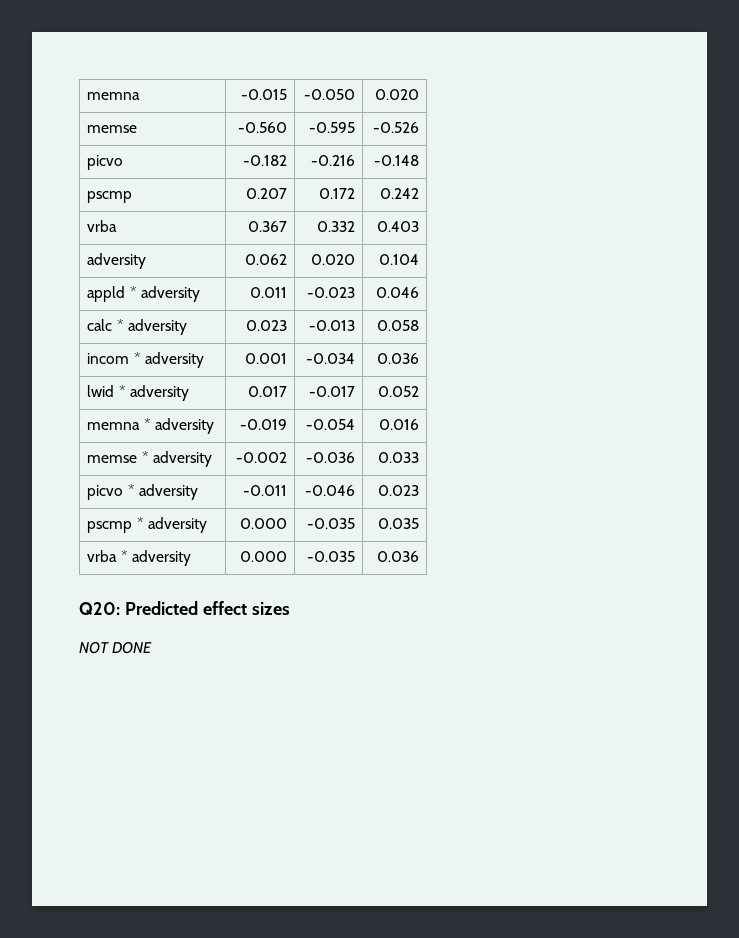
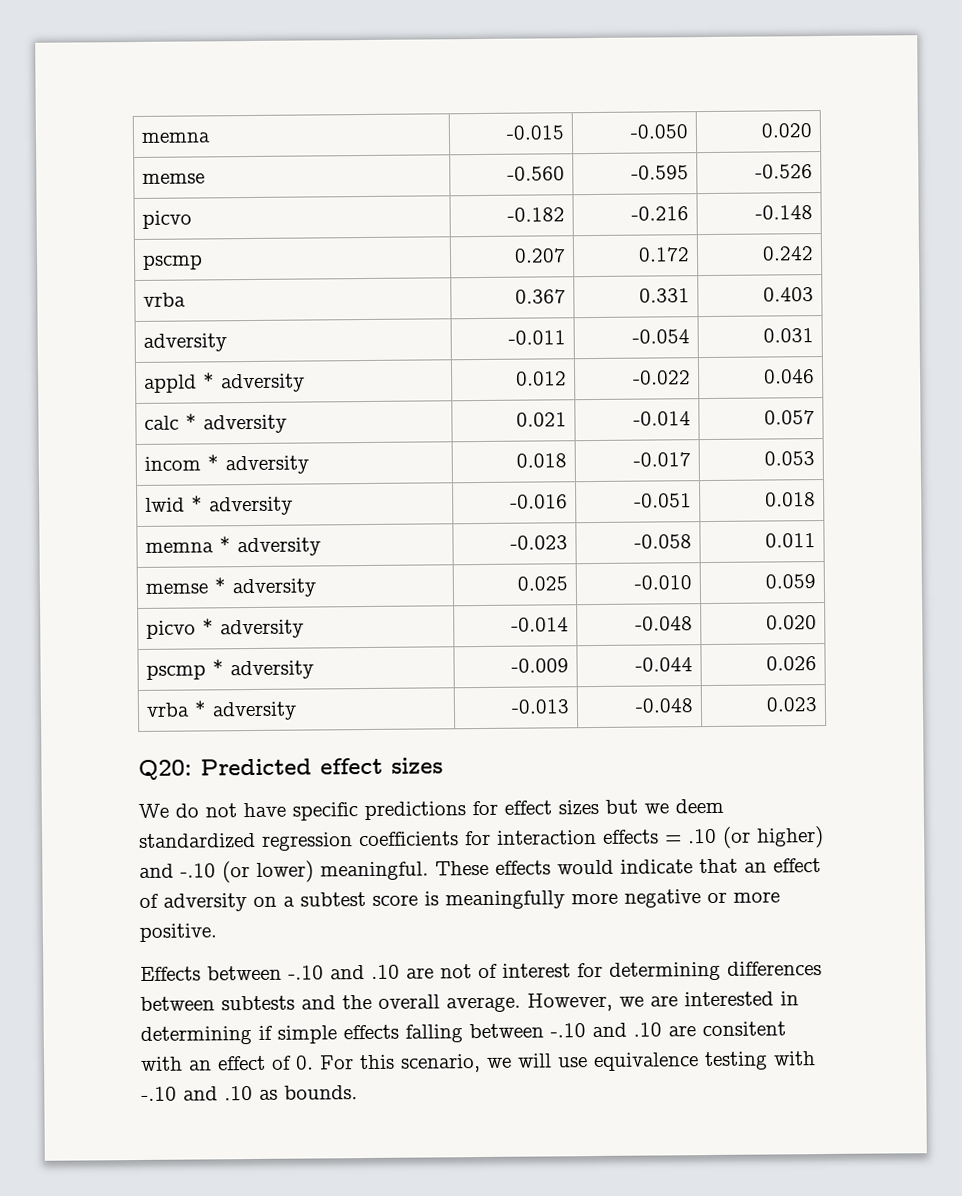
[316,221,355,232] 0.332 -> [639,288,691,303] 0.331
[244,254,287,265] [310,254,355,265] [378,254,419,265] 0.062 | 0.020 | 0.104 -> [508,330,567,345] [632,329,691,344] [763,328,815,343] -0.011 | -0.054 | 0.031
[249,287,287,298] [306,287,355,298] 0.011 | -0.023 -> [516,371,568,386] [633,370,692,385] 0.012 | -0.022
[245,320,287,331] [308,320,355,331] [376,320,419,331] 0.023 | -0.013 | 0.058 -> [516,412,568,427] [633,411,692,426] [764,410,816,425] 0.021 | -0.014 | 0.057
[244,353,287,364] [305,353,355,364] [376,353,419,364] 0.001 | -0.034 | 0.036 -> [516,453,568,468] [633,452,692,467] [764,451,816,466] 0.018 | -0.017 | 0.053
[247,386,287,397] [308,386,355,397] [377,386,419,397] 0.017 | -0.017 | 0.052 -> [510,494,569,509] [634,493,693,508] [765,492,817,507] -0.016 | -0.051 | 0.018
[239,419,287,430] [305,419,355,430] [378,419,419,430] -0.019 | -0.054 | 0.016 -> [510,535,569,550] [634,534,693,549] [765,533,817,548] -0.023 | -0.058 | 0.011
[235,452,287,463] [305,452,355,463] [377,452,419,463] -0.002 | -0.036 | 0.033 -> [517,576,569,591] [634,575,693,590] [765,574,817,589] 0.025 | -0.010 | 0.059
[242,485,287,496] [304,485,355,496] [377,485,419,496] -0.011 | -0.046 | 0.023 -> [511,617,570,632] [635,616,694,631] [766,615,818,630] -0.014 | -0.048 | 0.020
[239,518,287,529] [306,518,355,529] [377,518,419,529] 0.000 | -0.035 | 0.035 -> [511,658,570,673] [635,657,694,672] [766,656,818,671] -0.009 | -0.044 | 0.026
[239,551,287,562] [306,551,355,562] [376,551,419,562] 0.000 | -0.035 | 0.036 -> [511,699,571,714] [635,698,695,713] [766,697,818,712] -0.013 | -0.048 | 0.023
[79,641,153,654] NOT DONE -> [138,798,724,821] [139,826,824,851] [139,858,821,884] [139,889,780,912] [139,923,217,942] [140,961,822,981] [140,991,799,1013] [140,1021,786,1045] [140,1051,816,1073] [141,1085,358,1101] We do not have specific predictions for effect sizes but we deem standardized regression coefficients for interaction effects = .10 (or higher) and -.10 (or lower) meaningful. These effects would indicate that an effect of adversity on a subtest score is meaningfully more negative or more positive. // Effects between -.10 and .10 are not of interest for determining differences between subtests and the overall average. However, we are interested in determining if simple effects falling between -.10 and .10 are consitent with an effect of 0. For this scenario, we will use equivalence testing with -.10 and .10 as bounds.

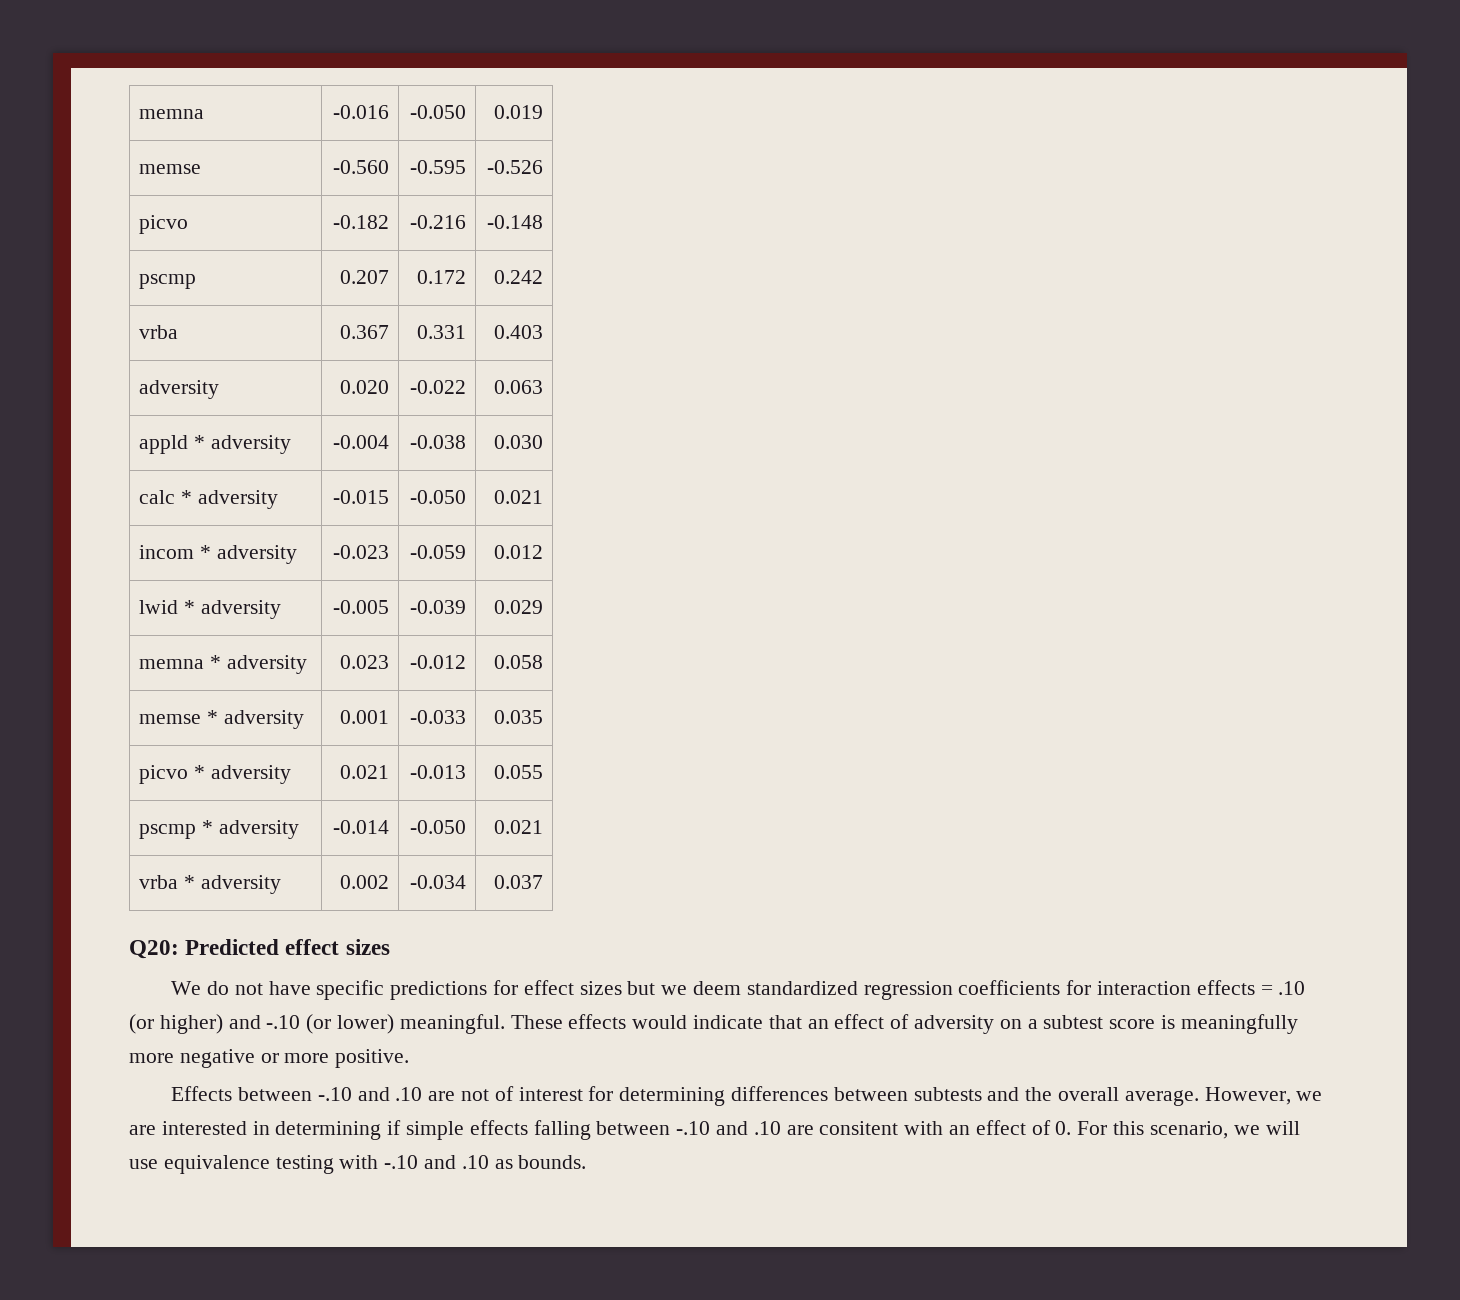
[506,125,565,140] [630,124,689,139] [761,123,813,138] -0.015 | -0.050 | 0.020 -> [332,105,389,119] [409,105,466,119] [493,105,543,119] -0.016 | -0.050 | 0.019
[508,330,567,345] [632,329,691,344] [763,328,815,343] -0.011 | -0.054 | 0.031 -> [339,380,389,394] [409,380,466,394] [493,380,543,394] 0.020 | -0.022 | 0.063
[516,371,568,386] [633,370,692,385] [764,369,816,384] 0.012 | -0.022 | 0.046 -> [332,435,389,449] [409,435,466,449] [493,435,543,449] -0.004 | -0.038 | 0.030
[516,412,568,427] [633,411,692,426] [764,410,816,425] | 0.021 | -0.014 | 0.057 -> [332,490,389,504] [409,490,466,504] [493,490,543,504] | -0.015 | -0.050 | 0.021
[516,453,568,468] [633,452,692,467] [764,451,816,466] 0.018 | -0.017 | 0.053 -> [332,545,389,559] [409,545,466,559] [493,545,543,559] -0.023 | -0.059 | 0.012
[510,494,569,509] [634,493,693,508] [765,492,817,507] -0.016 | -0.051 | 0.018 -> [332,600,389,614] [409,600,466,614] [493,600,543,614] -0.005 | -0.039 | 0.029
[510,535,569,550] [634,534,693,549] [765,533,817,548] -0.023 | -0.058 | 0.011 -> [339,655,389,669] [409,655,466,669] [493,655,543,669] 0.023 | -0.012 | 0.058
[517,576,569,591] [634,575,693,590] [765,574,817,589] 0.025 | -0.010 | 0.059 -> [339,710,389,724] [409,710,466,724] [493,710,543,724] 0.001 | -0.033 | 0.035
[511,617,570,632] [635,616,694,631] [766,615,818,630] -0.014 | -0.048 | 0.020 -> [339,765,389,779] [409,765,466,779] [493,765,543,779] 0.021 | -0.013 | 0.055
[511,658,570,673] [635,657,694,672] [766,656,818,671] -0.009 | -0.044 | 0.026 -> [332,820,389,834] [409,820,466,834] [493,820,543,834] -0.014 | -0.050 | 0.021
[511,699,571,714] [635,698,695,713] [766,697,818,712] -0.013 | -0.048 | 0.023 -> [339,875,389,889] [409,875,466,889] [493,875,543,889] 0.002 | -0.034 | 0.037

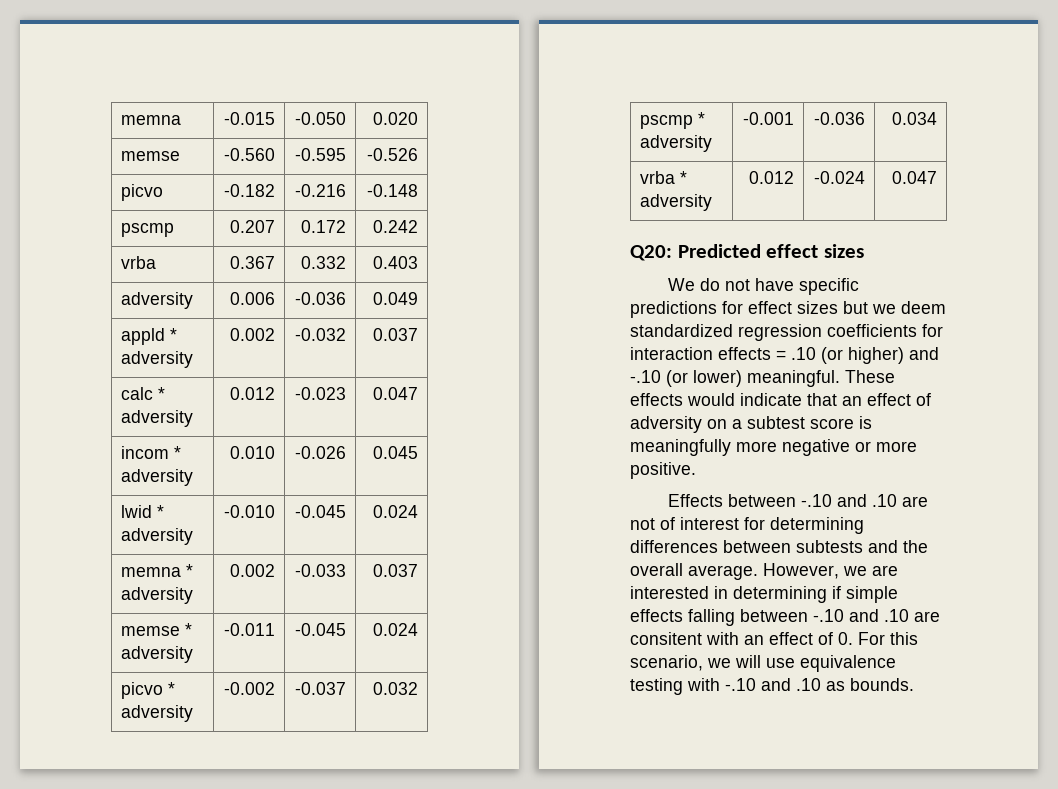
[332,105,389,119] [409,105,466,119] [493,105,543,119] -0.016 | -0.050 | 0.019 -> [224,112,276,125] [295,112,347,125] [373,112,419,125] -0.015 | -0.050 | 0.020
[416,325,466,339] 0.331 -> [301,256,347,269] 0.332
[339,380,389,394] [409,380,466,394] [493,380,543,394] 0.020 | -0.022 | 0.063 -> [230,292,276,305] [295,292,347,305] [373,292,419,305] 0.006 | -0.036 | 0.049
[332,435,389,449] [409,435,466,449] [493,435,543,449] -0.004 | -0.038 | 0.030 -> [230,328,276,341] [295,328,347,341] [373,328,419,341] 0.002 | -0.032 | 0.037
[332,490,389,504] [409,490,466,504] [493,490,543,504] -0.015 | -0.050 | 0.021 -> [230,387,276,400] [295,387,347,400] [373,387,419,400] 0.012 | -0.023 | 0.047
[332,545,389,559] [409,545,466,559] [493,545,543,559] -0.023 | -0.059 | 0.012 -> [230,446,276,459] [295,446,347,459] [373,446,419,459] 0.010 | -0.026 | 0.045
[332,600,389,614] [409,600,466,614] [493,600,543,614] -0.005 | -0.039 | 0.029 -> [224,505,276,518] [295,505,347,518] [373,505,419,518] -0.010 | -0.045 | 0.024
[339,655,389,669] [409,655,466,669] [493,655,543,669] 0.023 | -0.012 | 0.058 -> [230,564,276,577] [295,564,347,577] [373,564,419,577] 0.002 | -0.033 | 0.037
[339,710,389,724] [409,710,466,724] [493,710,543,724] 0.001 | -0.033 | 0.035 -> [224,623,276,636] [295,623,347,636] [373,623,419,636] -0.011 | -0.045 | 0.024
[339,765,389,779] [409,765,466,779] [493,765,543,779] 0.021 | -0.013 | 0.055 -> [224,682,276,695] [295,682,347,695] [373,682,419,695] -0.002 | -0.037 | 0.032
[332,820,389,834] [409,820,466,834] [493,820,543,834] -0.014 | -0.050 | 0.021 -> [743,112,795,125] [814,112,866,125] [892,112,938,125] -0.001 | -0.036 | 0.034
[339,875,389,889] [409,875,466,889] [493,875,543,889] 0.002 | -0.034 | 0.037 -> [749,171,795,184] [814,171,866,184] [892,171,938,184] 0.012 | -0.024 | 0.047

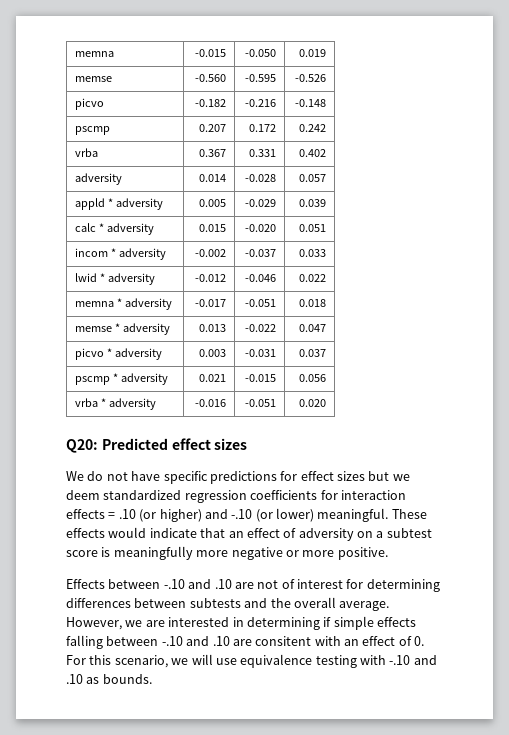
[373,112,419,125] 0.020 -> [298,49,326,57] 0.019
[301,256,347,269] [373,256,419,269] [120,292,193,309] [230,292,276,305] [295,292,347,305] [373,292,419,305] 0.332 | 0.403 // adversity | 0.006 | -0.036 | 0.049 -> [248,149,276,157] [298,149,326,157] [75,173,123,185] [198,174,226,182] [244,174,276,182] [298,174,326,182] 0.331 | 0.402 // adversity | 0.014 | -0.028 | 0.057
[230,328,276,341] [295,328,347,341] [373,328,419,341] 0.002 | -0.032 | 0.037 -> [198,199,226,207] [244,199,276,207] [298,199,326,207] 0.005 | -0.029 | 0.039
[230,387,276,400] [295,387,347,400] [373,387,419,400] 0.012 | -0.023 | 0.047 -> [198,224,226,232] [244,224,276,232] [298,224,326,232] 0.015 | -0.020 | 0.051
[230,446,276,459] [295,446,347,459] [373,446,419,459] [120,505,164,518] [120,528,193,545] [224,505,276,518] [295,505,347,518] [373,505,419,518] [120,564,193,577] [120,587,193,604] [230,564,276,577] [295,564,347,577] [373,564,419,577] [120,623,192,636] [120,646,193,663] [224,623,276,636] [295,623,347,636] [373,623,419,636] [120,682,175,699] [120,705,193,722] [224,682,276,695] [295,682,347,695] [373,682,419,695] 0.010 | -0.026 | 0.045 // lwid * adversity | -0.010 | -0.045 | 0.024 // memna * adversity | 0.002 | -0.033 | 0.037 // memse * adversity | -0.011 | -0.045 | 0.024 // picvo * adversity | -0.002 | -0.037 | 0.032 -> [194,249,226,257] [244,249,276,257] [298,249,326,257] [75,273,156,285] [194,274,226,282] [244,274,276,282] [298,274,326,282] [75,298,173,310] [194,299,226,307] [244,299,276,307] [298,299,326,307] [75,323,171,335] [198,324,226,332] [244,324,276,332] [298,324,326,332] [75,348,163,360] [198,349,226,357] [244,349,276,357] [298,349,326,357] -0.002 | -0.037 | 0.033 // lwid * adversity | -0.012 | -0.046 | 0.022 // memna * adversity | -0.017 | -0.051 | 0.018 // memse * adversity | 0.013 | -0.022 | 0.047 // picvo * adversity | 0.003 | -0.031 | 0.037
[743,112,795,125] [814,112,866,125] [892,112,938,125] -0.001 | -0.036 | 0.034 -> [198,374,226,382] [244,374,276,382] [298,374,326,382] 0.021 | -0.015 | 0.056
[749,171,795,184] [814,171,866,184] [892,171,938,184] 0.012 | -0.024 | 0.047 -> [194,399,226,407] [244,399,276,407] [298,399,326,407] -0.016 | -0.051 | 0.020

